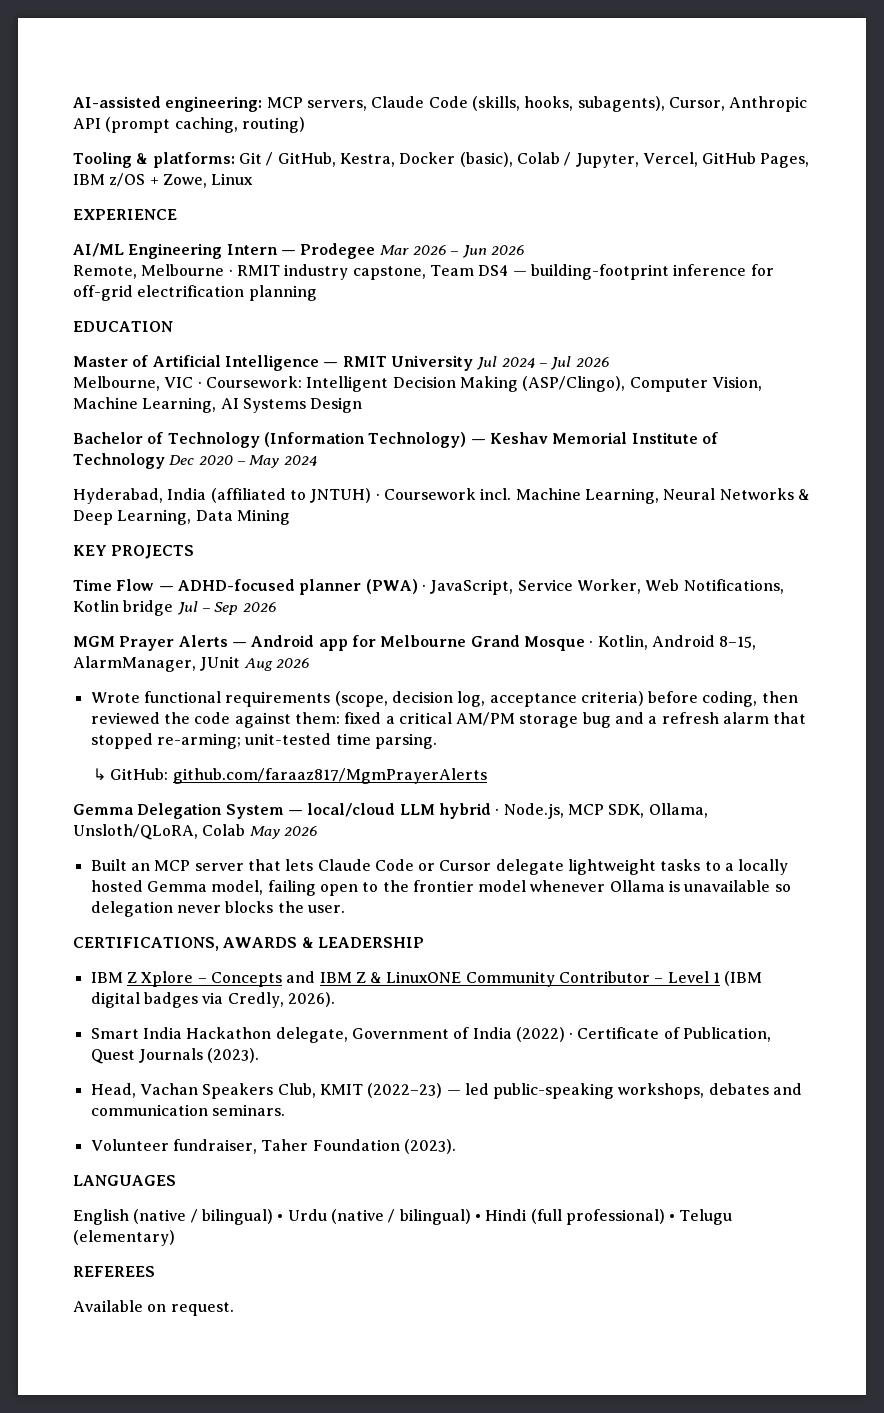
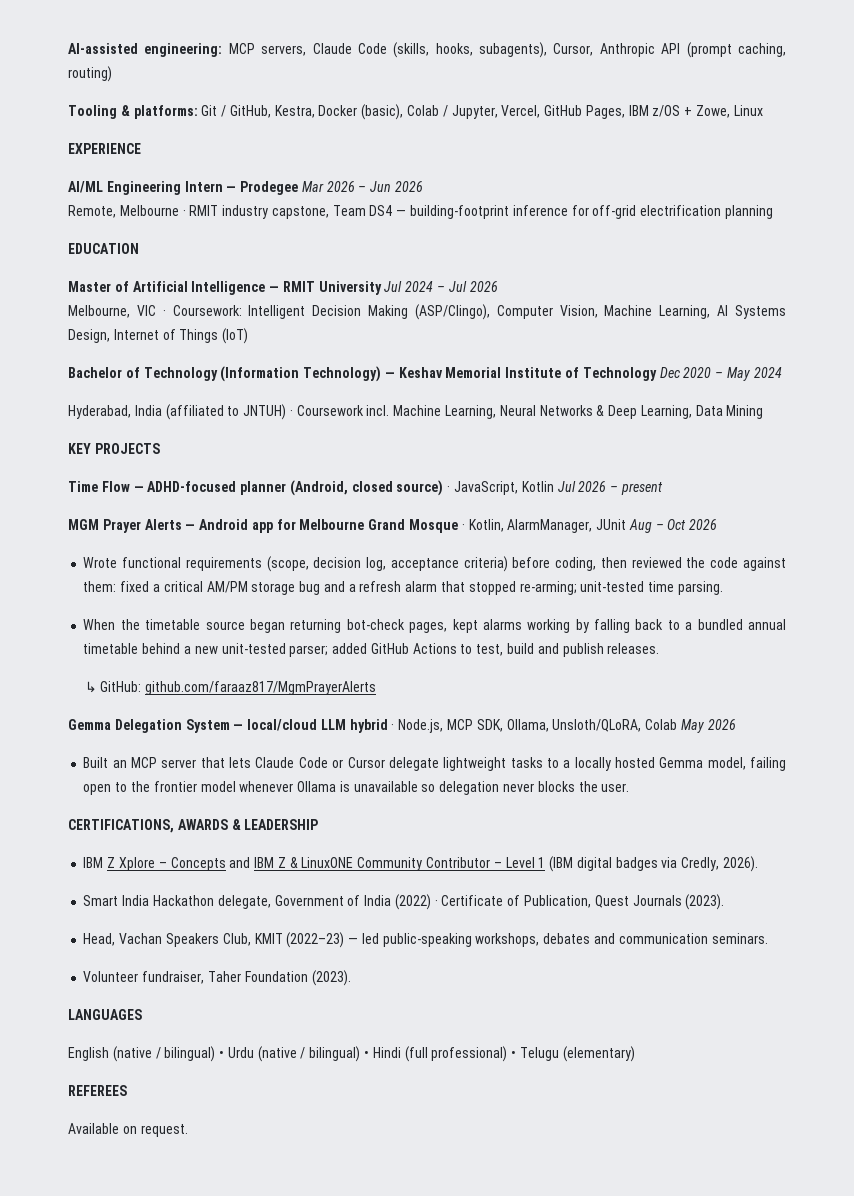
[310,397,363,413] Design -> [68,328,249,344] Design, Internet of Things (IoT)
[365,579,784,595] [73,600,276,616] (PWA) · JavaScript, Service Worker, Web Notifications, Kotlin bridge Jul – Sep 2026 -> [289,480,663,496] (Android, closed source) · JavaScript, Kotlin Jul 2026 – present
[651,635,757,650] Android 8–15, -> (504, 525) none
(273, 664) none -> [655,519,687,530] – Oct
(437, 741) none -> [83,619,786,633] [83,643,660,657] // When the timetable source began returning bot-check pages, kept alarms working by falling back to a bundled annual timetable behind a new unit-tested parser; added GitHub Actions to test, build and publish releases.

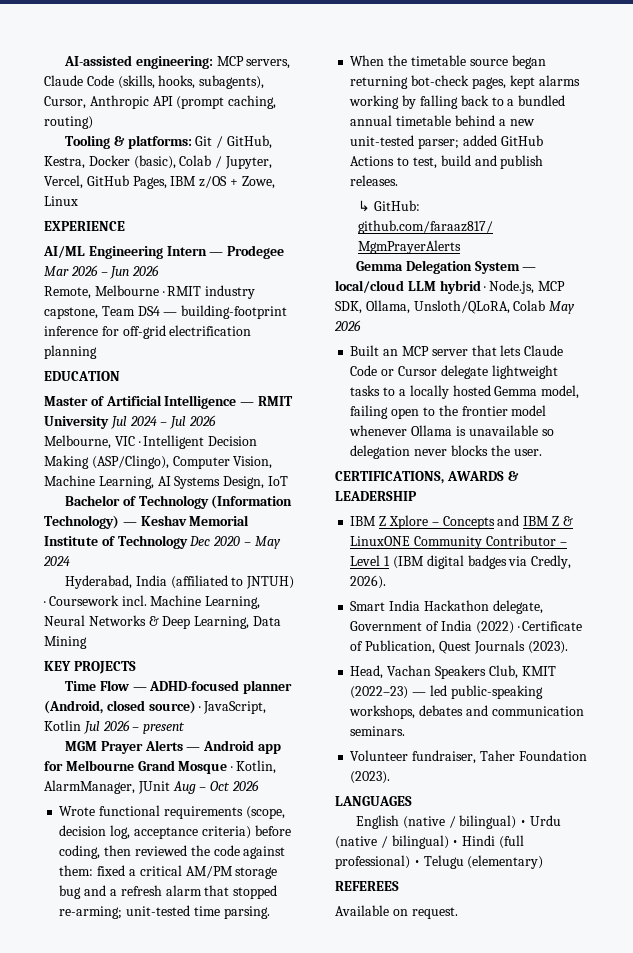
[172,305,242,316] Coursework: -> (141, 443) none
[113,328,249,344] Internet of Things (IoT) -> [267,476,288,486] IoT

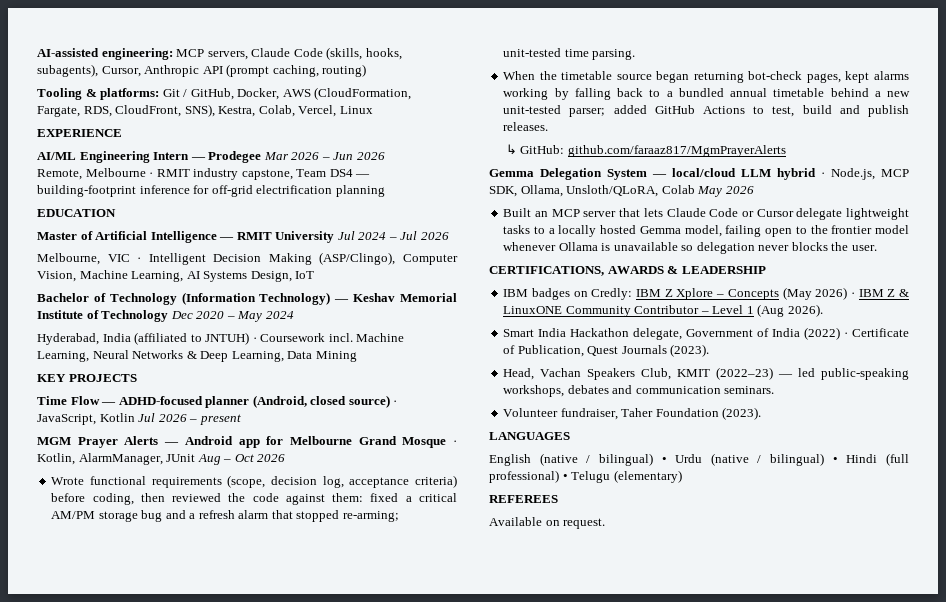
[44,155,272,169] [44,175,275,189] Kestra, Docker (basic), Colab / Jupyter, Vercel, GitHub Pages, IBM z/OS + Zowe, -> [237,87,412,100] [37,104,337,117] Docker, AWS (CloudFormation, Fargate, RDS, CloudFront, SNS), Kestra, Colab, Vercel,
(377, 521) none -> [531,288,662,300] badges on Credly: IBM
[497,515,520,526] and -> [782,287,855,300] (May 2026) ·
[392,555,572,569] (IBM digital badges via Credly, -> [757,304,785,317] (Aug

